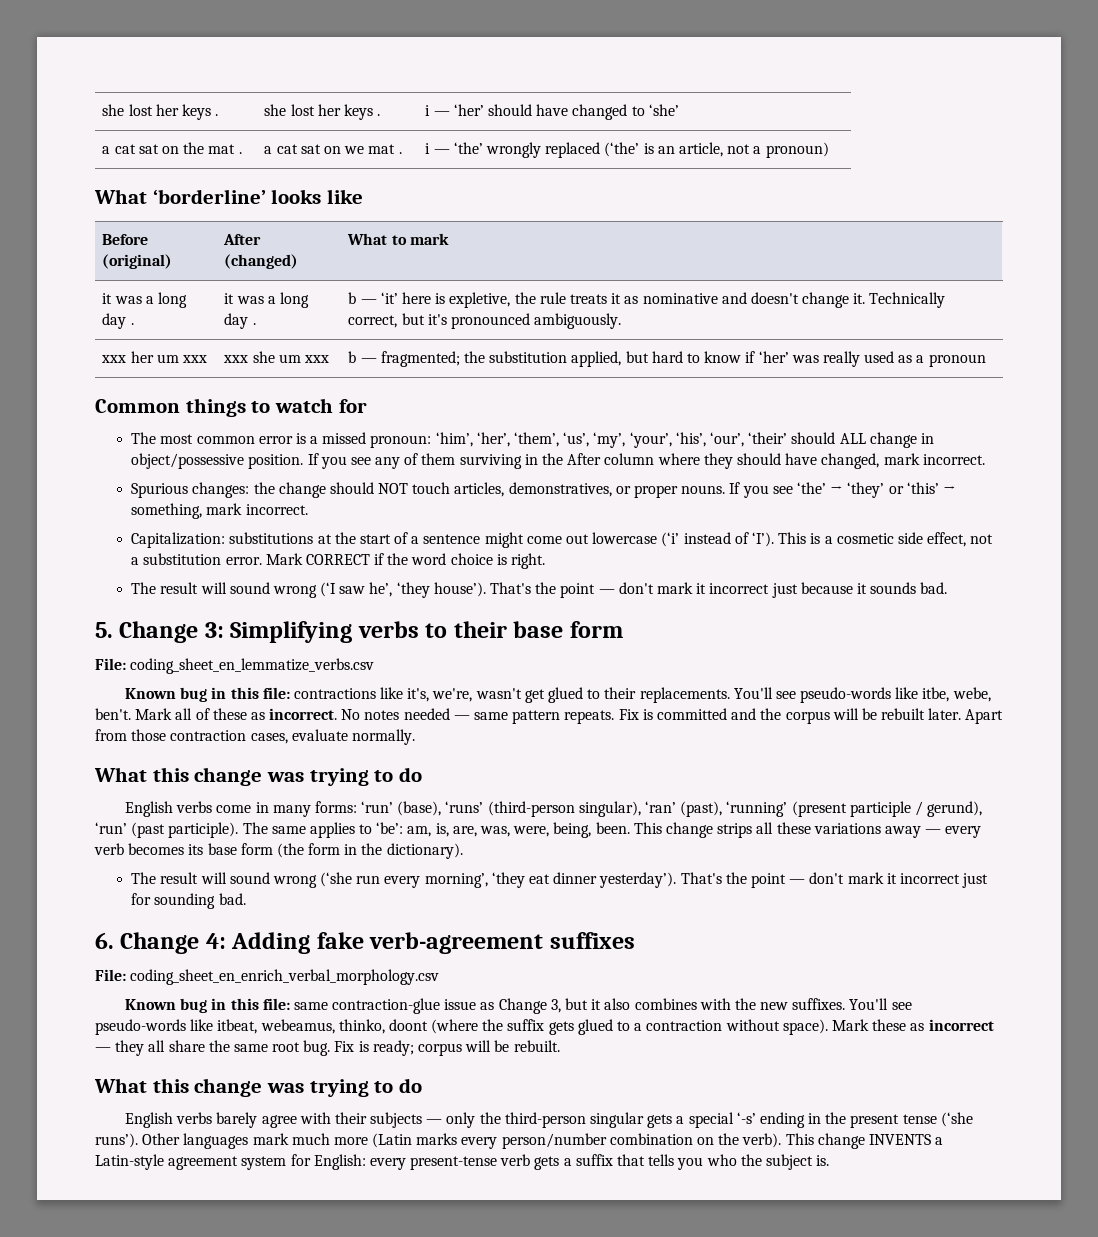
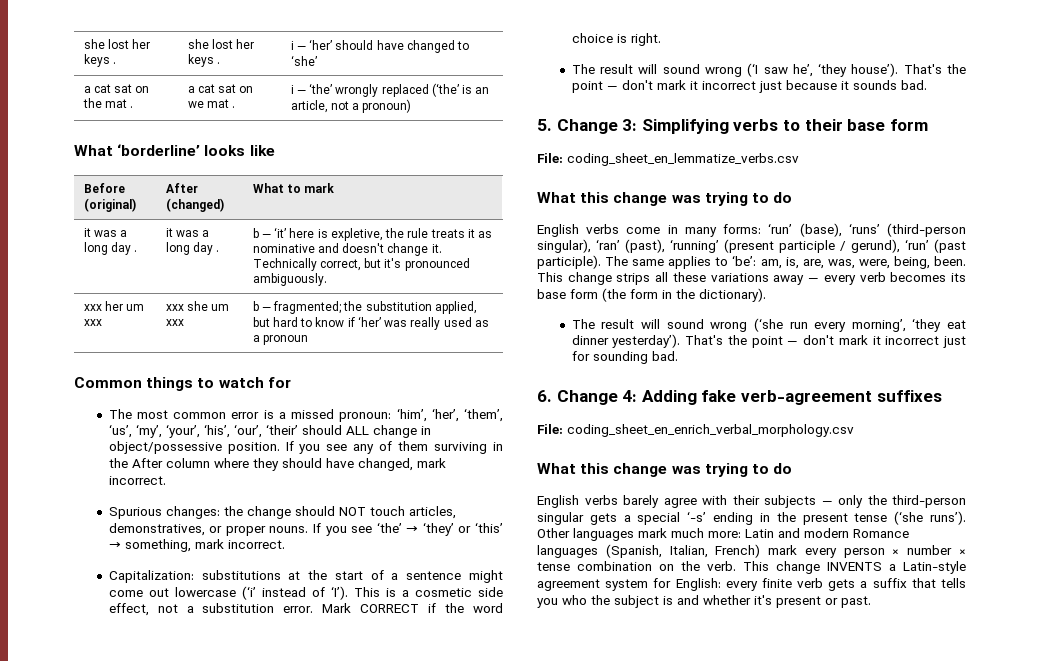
[124,687,991,703] [95,708,1004,724] [95,729,415,745] // Known bug in this file: contractions like it's, we're, wasn't get glued to their replacements. You'll see pseudo-words like itbe, webe, ben't. Mark all of these as incorrect. No notes needed — same pattern repeats. Fix is committed and the corpus will be rebuilt later. Apart from those contraction cases, evaluate normally. -> (799, 159) none
[124,998,912,1014] [95,1019,994,1035] [95,1040,560,1056] // Known bug in this file: same contraction-glue issue as Change 3, but it also combines with the new suffixes. You'll see pseudo-words like itbeat, webeamus, thinko, doont (where the suffix gets glued to a contraction without space). Mark these as incorrect — they all share the same root bug. Fix is ready; corpus will be rebuilt. -> (854, 430) none
[333,1133,607,1149] more (Latin marks every person/number -> [708,528,909,538] [537,544,966,558] [537,562,570,571] more: Latin and modern Romance languages (Spanish, Italian, French) mark every person × number × tense
[742,1133,782,1148] verb). -> [707,561,736,571] verb.
[410,1156,498,1170] present-tense -> [761,578,792,588] finite
[816,1155,830,1166] is. -> [663,595,871,608] is and whether it's present or past.

